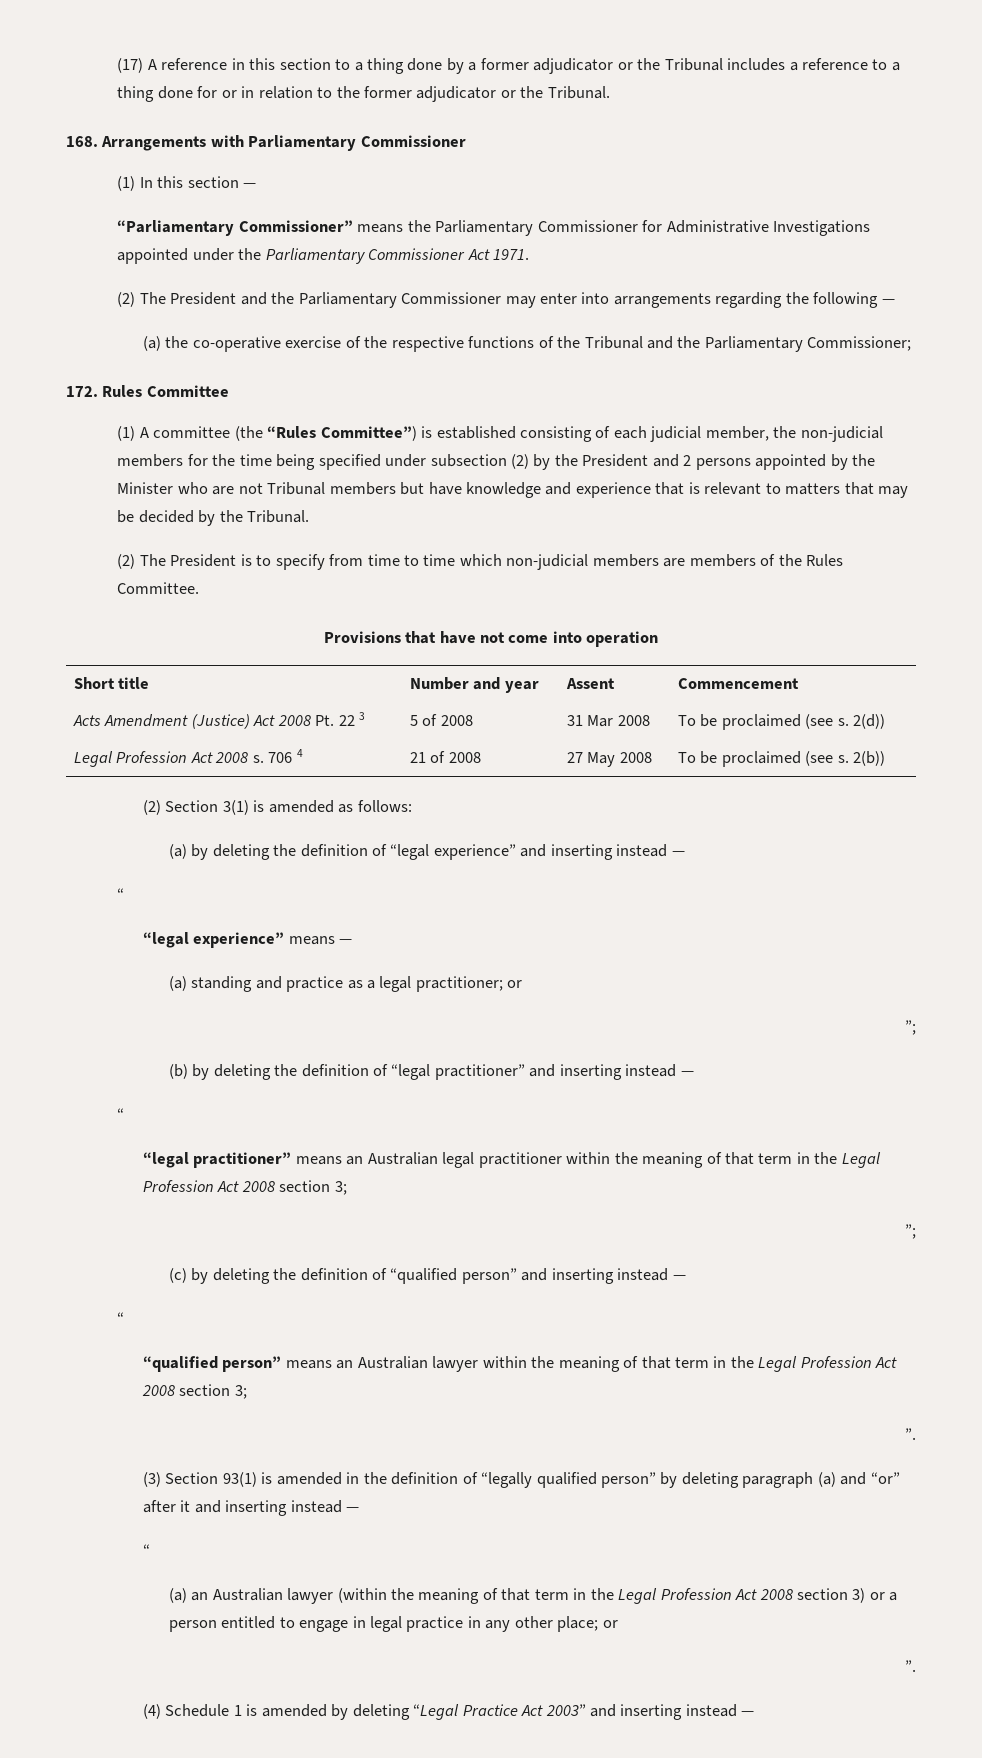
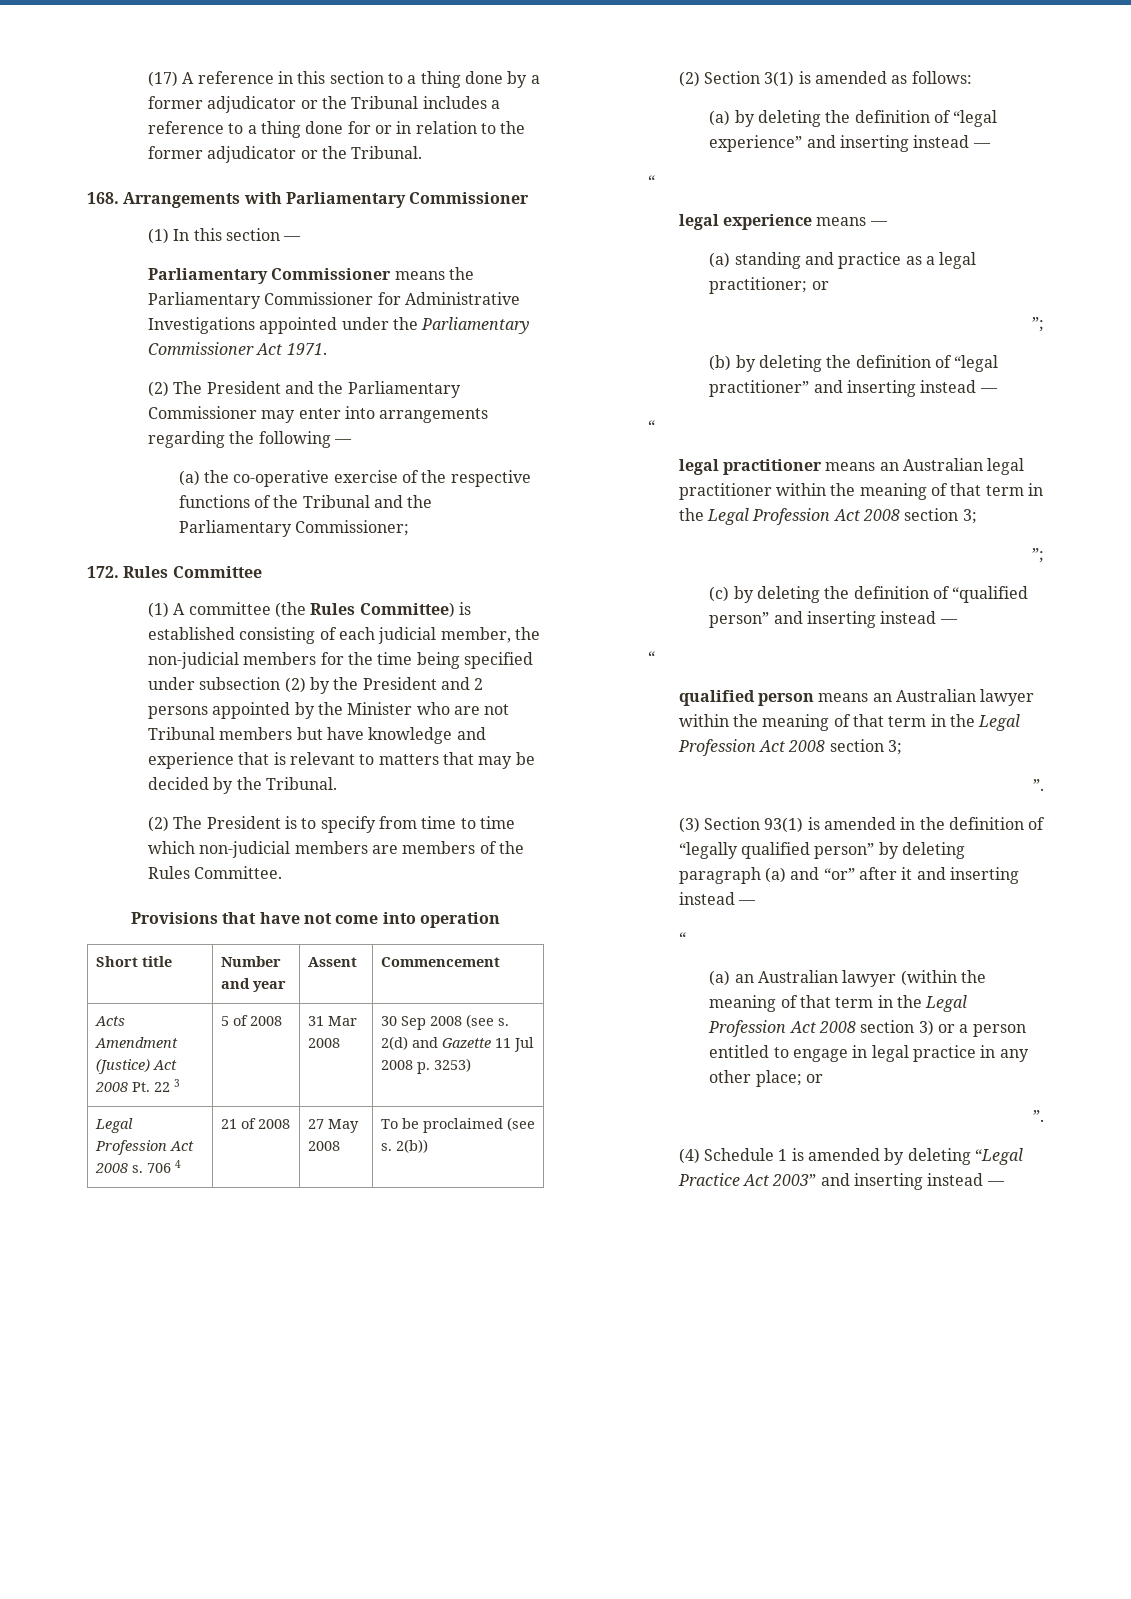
[117,220,353,236] “Parliamentary Commissioner” -> [148,268,392,284] Parliamentary Commissioner
[267,426,417,441] “Rules Committee”) -> [310,602,455,618] Rules Committee)
[678,714,886,730] To be proclaimed (see s. 2(d)) -> [380,1014,509,1030] [380,1036,534,1052] [380,1058,471,1074] 30 Sep 2008 (see s. 2(d) and Gazette 11 Jul 2008 p. 3253)
[143,932,285,948] “legal experience” -> [678,214,813,230] legal experience
[143,1152,292,1168] “legal practitioner” -> [678,459,823,475] legal practitioner
[143,1356,282,1372] “qualified person” -> [678,690,815,706] qualified person

